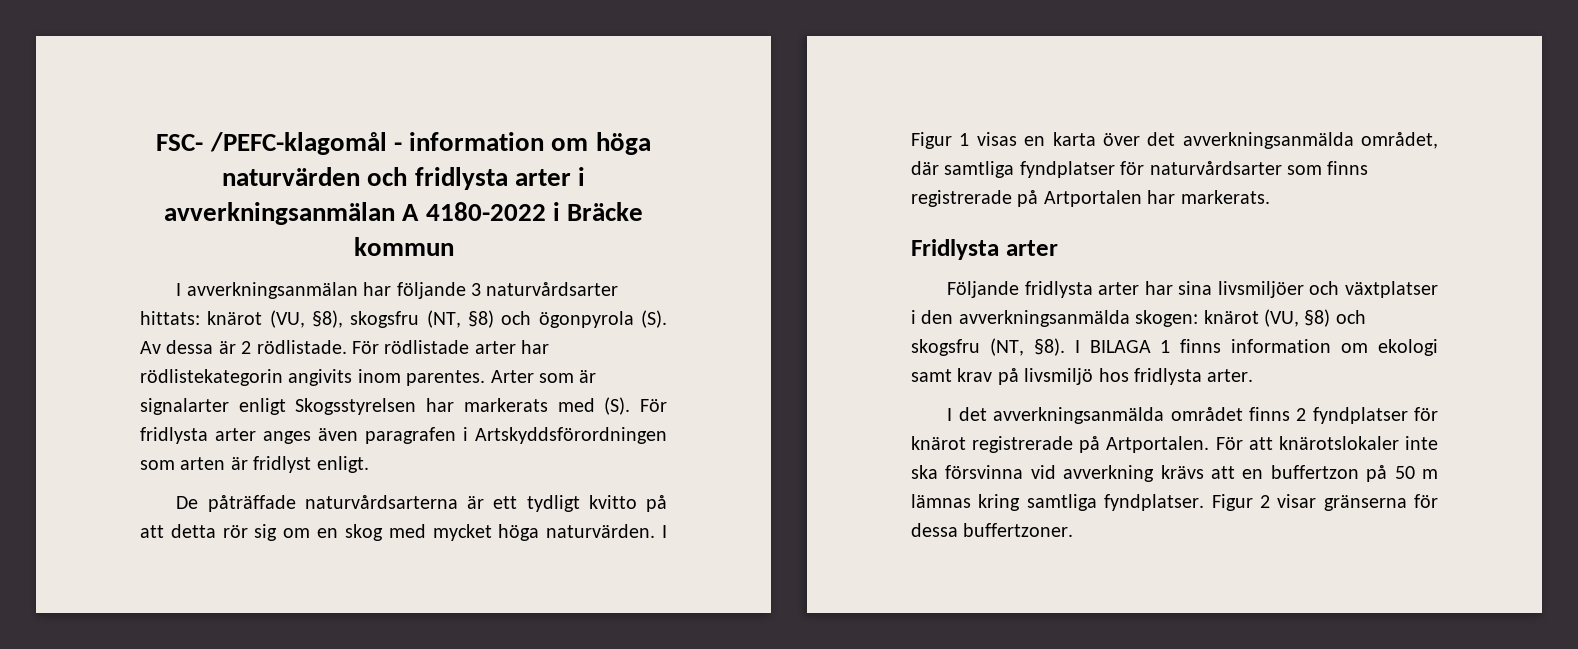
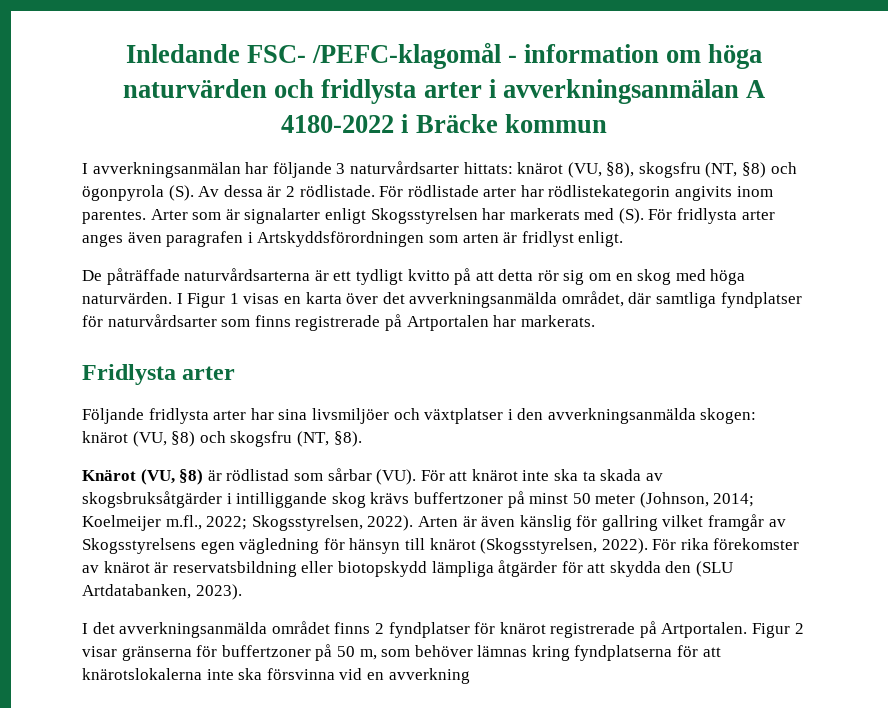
(156, 142) none -> [125,44,240,63] Inledande
[432,524,492,541] mycket -> (706, 275) none
[1074,339,1438,356] [911,368,1254,385] I BILAGA 1 finns information om ekologi samt krav på livsmiljö hos fridlysta arter. -> [82,468,663,485] [82,491,755,508] [82,514,786,531] [82,538,800,554] [82,560,734,577] [82,584,242,600] // Knärot (VU, §8) är rödlistad som sårbar (VU). För att knärot inte ska ta skada av skogsbruksåtgärder i intilliggande skog krävs buffertzoner på minst 50 meter (Johnson, 2014; Koelmeijer m.fl., 2022; Skogsstyrelsen, 2022). Arten är även känslig för gallring vilket framgår av Skogsstyrelsens egen vägledning för hänsyn till knärot (Skogsstyrelsen, 2022). För rika förekomster av knärot är reservatsbildning eller biotopskydd lämpliga åtgärder för att skydda den (SLU Artdatabanken, 2023).
[1215,436,1438,450] [911,465,1438,482] [911,494,1205,511] För att knärotslokaler inte ska försvinna vid avverkning krävs att en buffertzon på 50 m lämnas kring samtliga fyndplatser. -> (748, 630) none
[911,523,1074,537] dessa buffertzoner. -> [221,644,721,661] [82,668,470,684] buffertzoner på 50 m, som behöver lämnas kring fyndplatserna för att knärotslokalerna inte ska försvinna vid en avverkning

